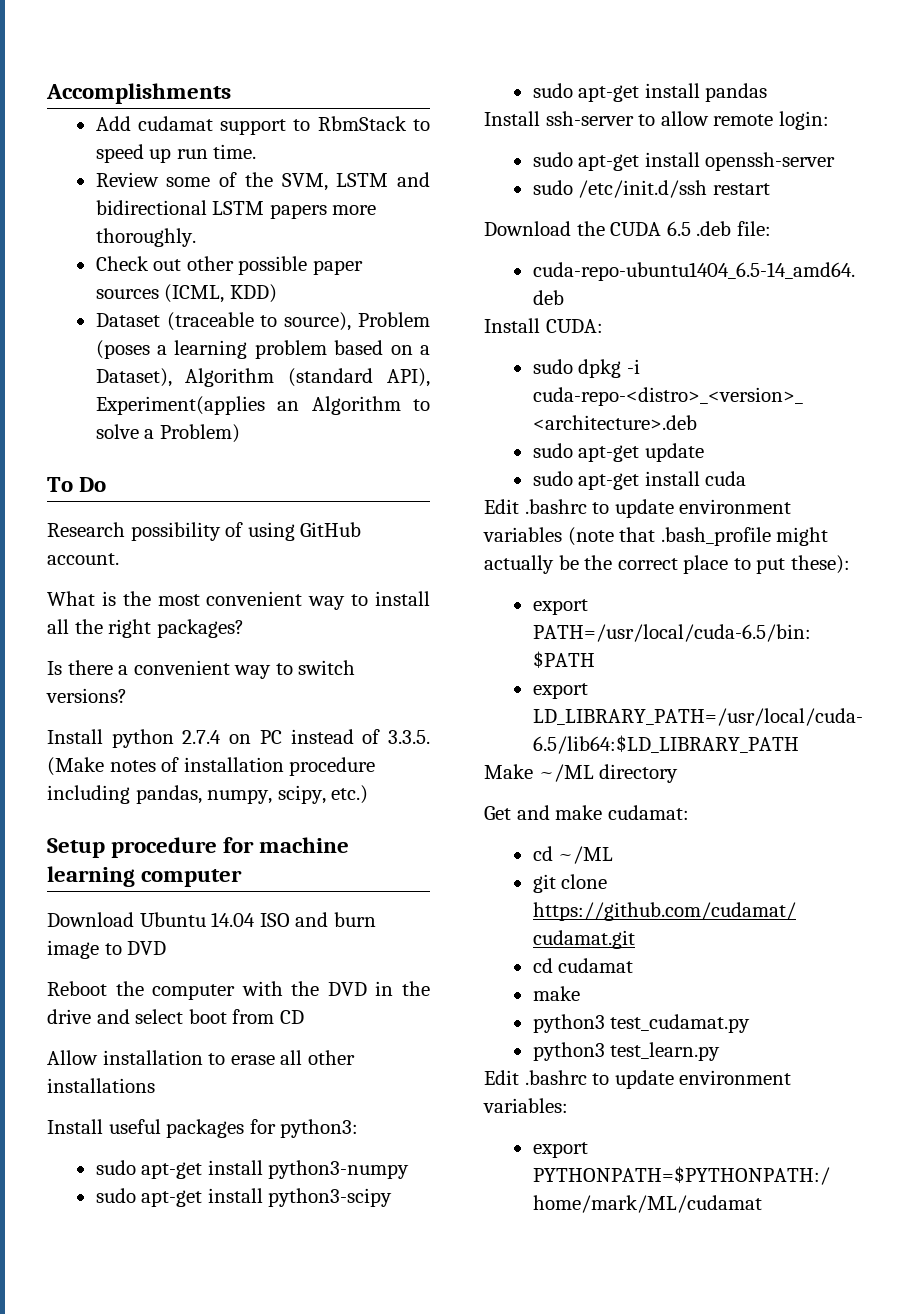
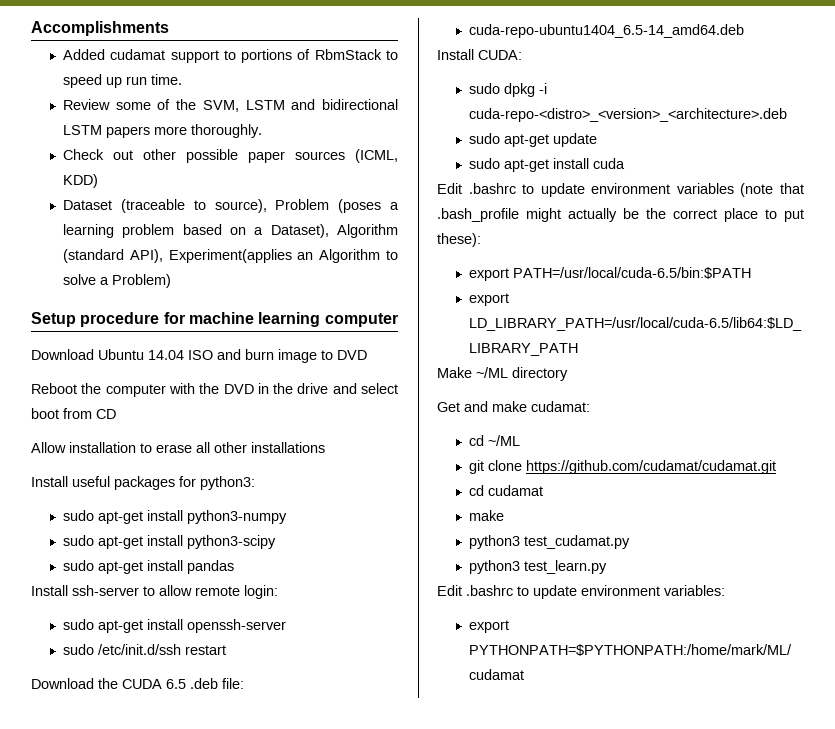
[95,116,131,131] Add -> [63,49,106,60] Added
(311, 125) none -> [241,49,311,63] portions of
[47,477,107,492] [47,522,362,541] [47,553,119,565] [47,591,430,610] [47,619,244,638] [47,660,356,679] [46,688,127,703] [47,729,430,748] [47,757,376,776] [47,785,369,804] // To Do // Research possibility of using GitHub account. // What is the most convenient way to install all the right packages? // Is there a convenient way to switch versions? // Install python 2.7.4 on PC instead of 3.3.5. (Make notes of installation procedure including pandas, numpy, scipy, etc.) -> (172, 281) none

